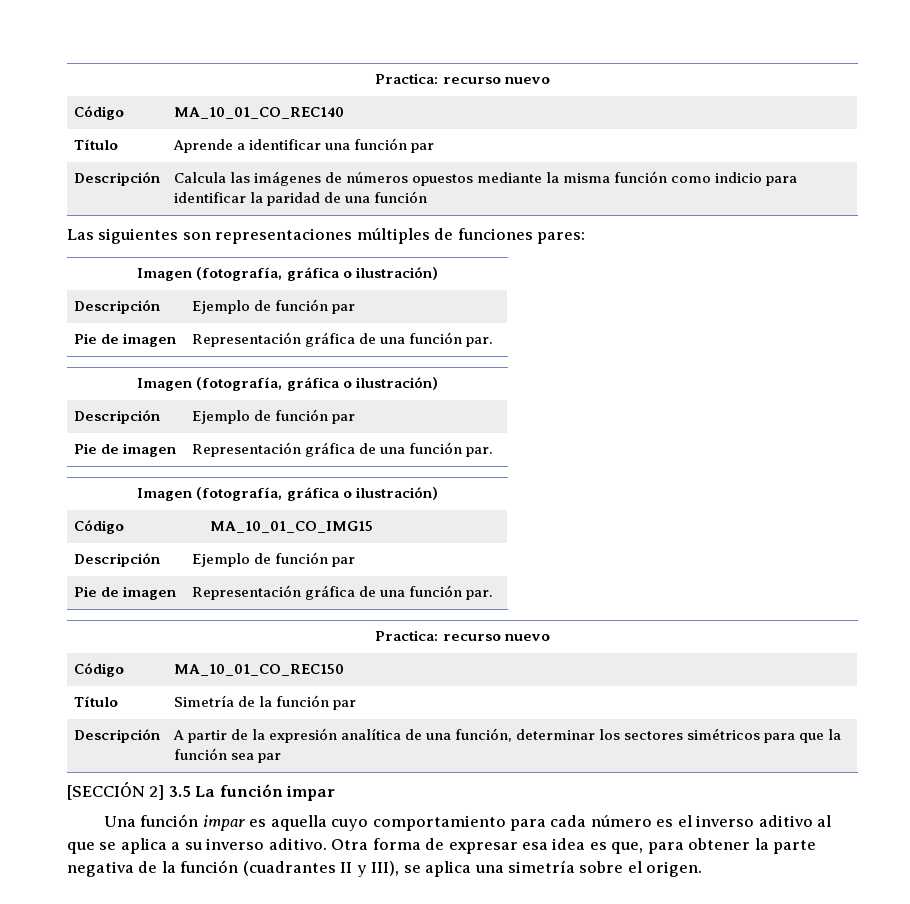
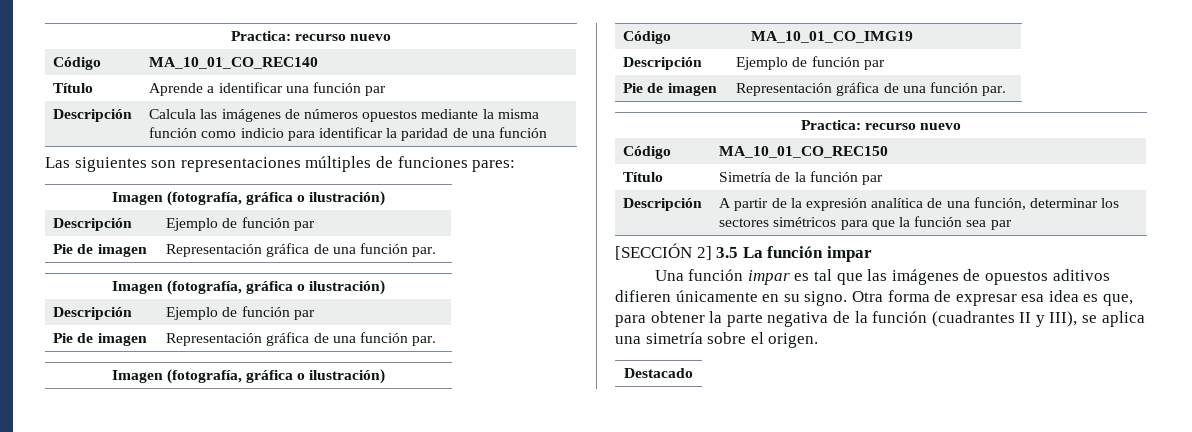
[209,521,373,533] MA_10_01_CO_IMG15 -> [750,31,913,43] MA_10_01_CO_IMG19
[270,815,832,831] [67,838,327,854] aquella cuyo comportamiento para cada número es el inverso aditivo al que se aplica a su inverso aditivo. -> [814,269,1110,285] [615,290,848,306] tal que las imágenes de opuestos aditivos difieren únicamente en su signo.
(703, 869) none -> [624,368,693,378] // Destacado

